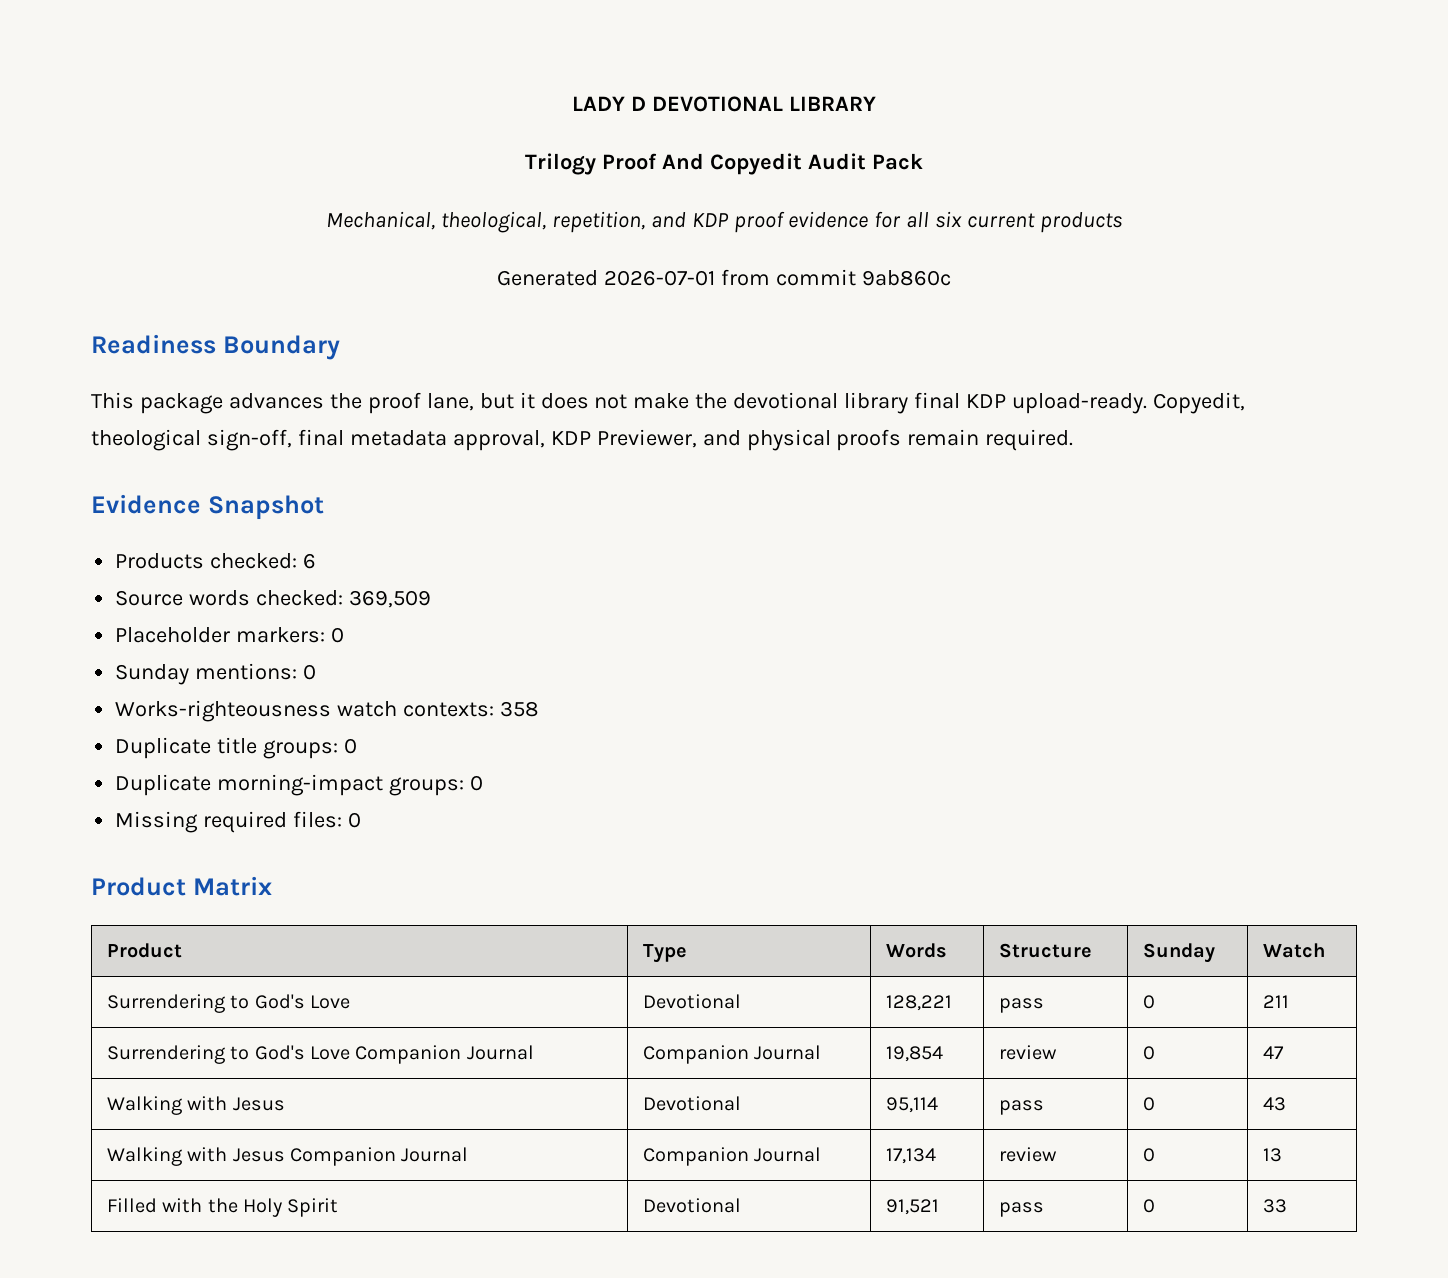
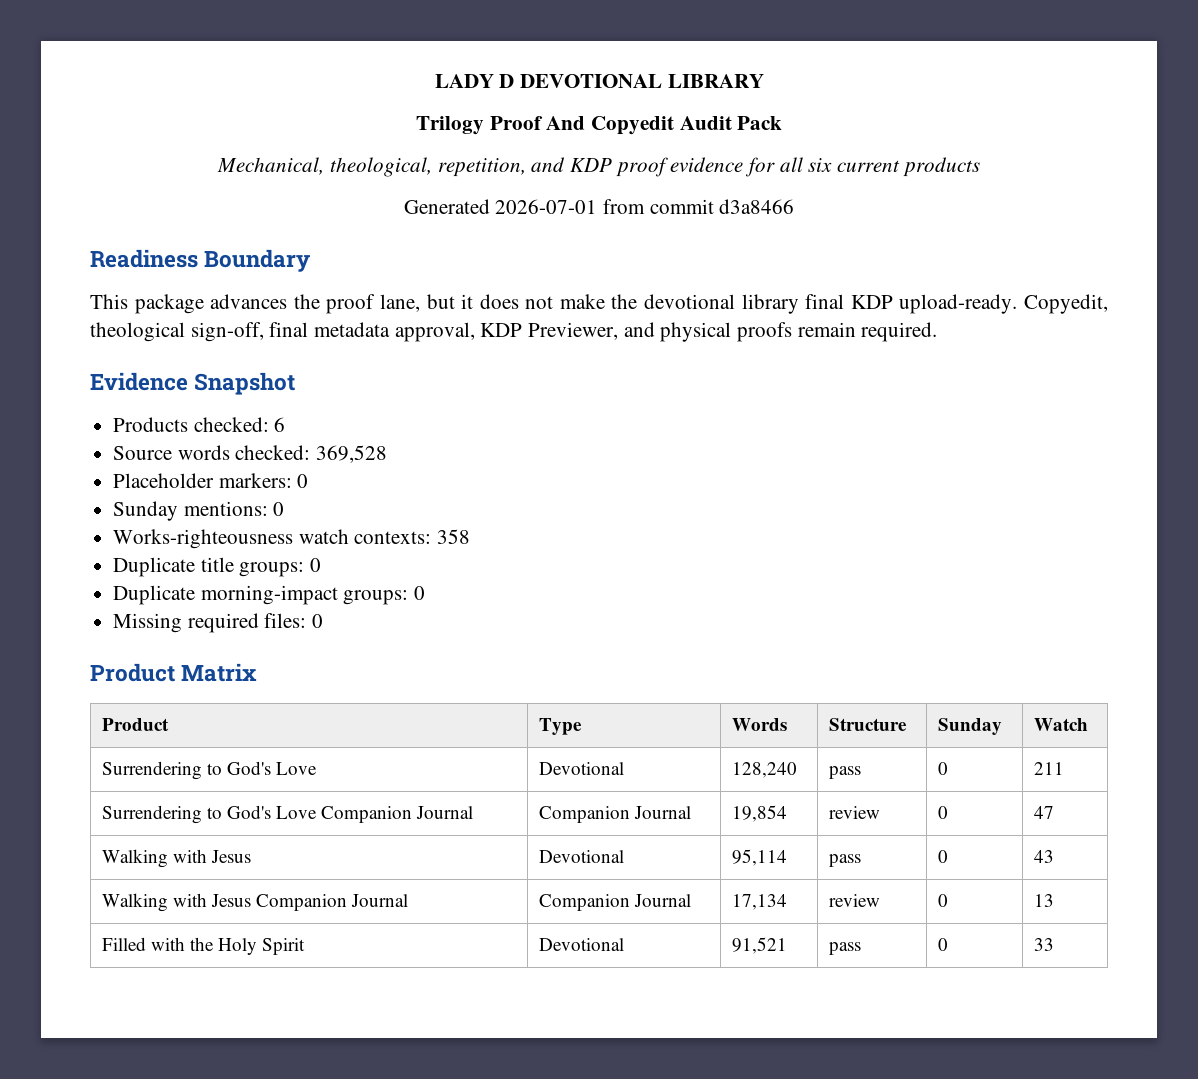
[861,270,951,286] 9ab860c -> [719,199,795,214] d3a8466
[349,590,432,608] 369,509 -> [316,445,388,463] 369,528
[885,995,952,1011] 128,221 -> [731,762,797,778] 128,240

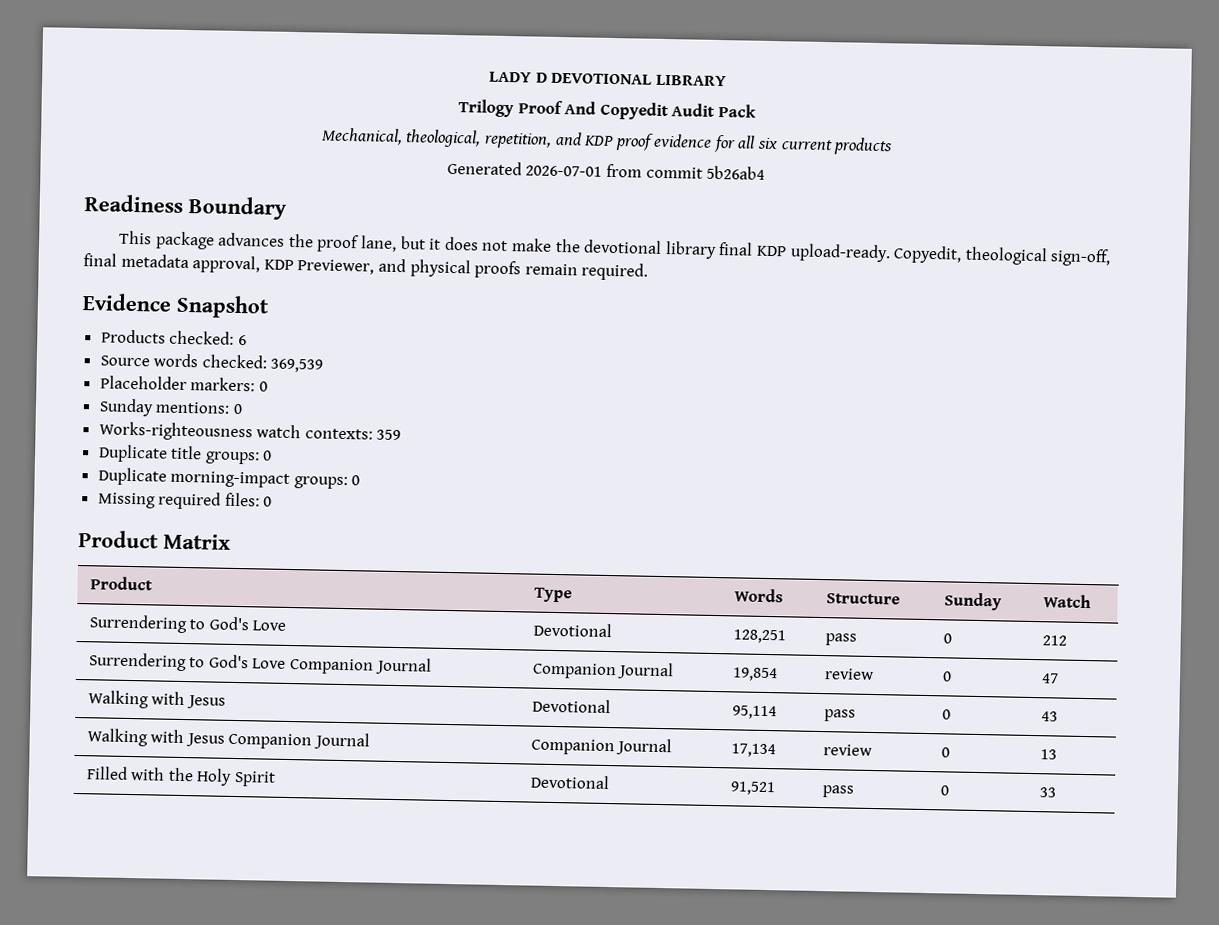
[719,199,795,214] d3a8466 -> [706,165,766,180] 5b26ab4
[316,445,388,463] 369,528 -> [270,358,324,373] 369,539
[437,529,471,544] 358 -> [376,429,402,441] 359
[731,762,797,778] [828,766,861,779] [937,762,948,775] [1033,762,1064,775] 128,240 | pass | 0 | 211 -> [732,629,786,644] [824,633,857,646] [942,633,952,644] [1041,635,1067,646] 128,251 | pass | 0 | 212

